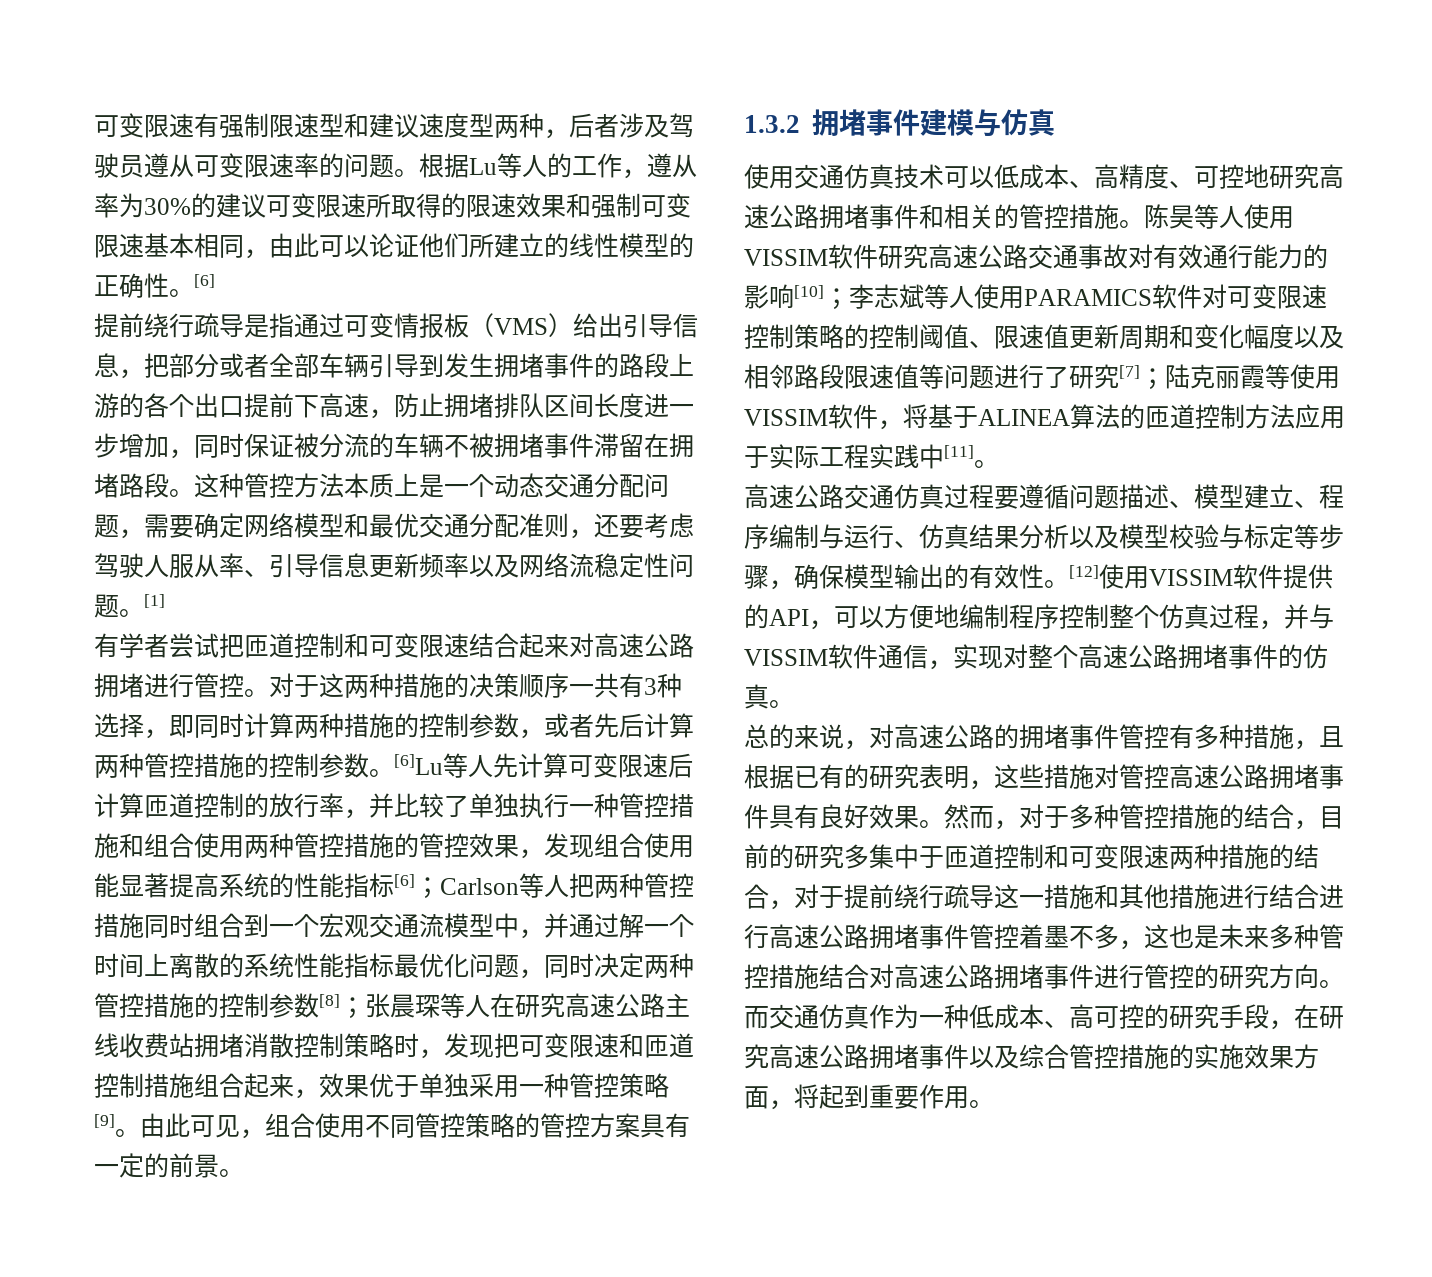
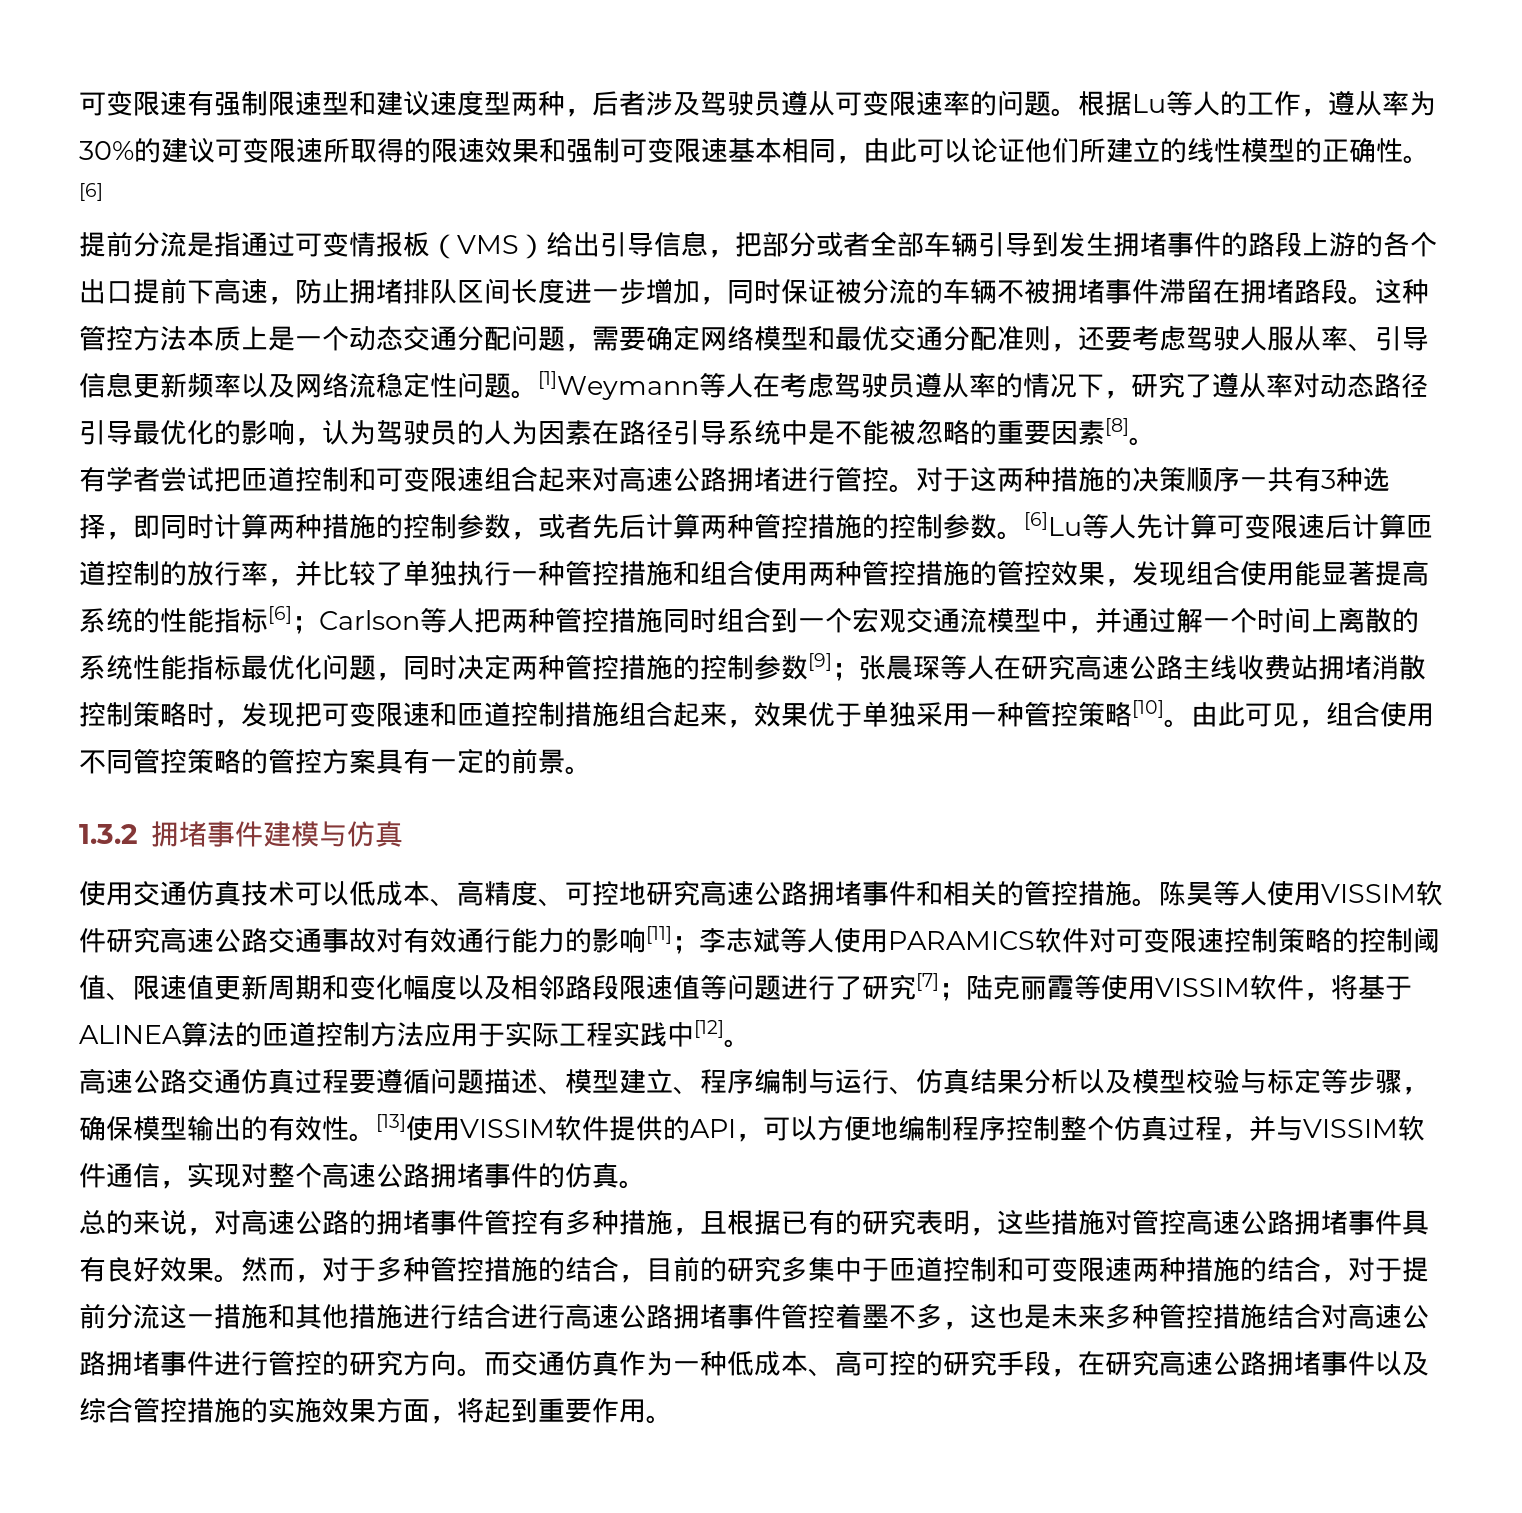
[144,313,244,338] 绕行疏导 -> [133,232,187,257] 分流
[144,594,165,608] [1] -> [538,371,1428,400] [79,418,1129,446] [1129,437,1156,446] [1]Weymann等人在考虑驾驶员遵从率的情况下，研究了遵从率对动态路径引导最优化的影响，认为驾驶员的人为因素在路径引导系统中是不能被忽略的重要因素[8]。
[469,633,494,658] 结 -> [484,467,511,491] 组
[319,994,340,1008] [8] -> [808,653,832,671] [9]
[94,1114,115,1128] [9] -> [1132,700,1164,718] [10]
[794,285,824,299] [10] -> [646,926,672,944] [11]
[944,445,974,459] [11] -> [694,1020,724,1038] [12]
[1069,565,1099,579] [12] -> [376,1114,406,1132] [13]
[894,884,994,909] 绕行疏导 -> [106,1304,160,1329] 分流

